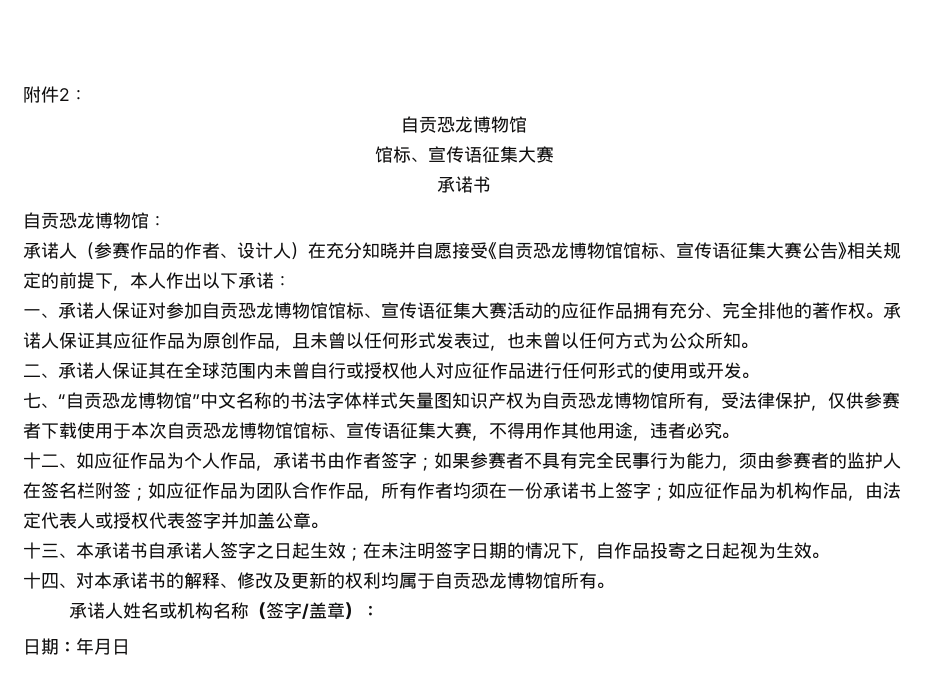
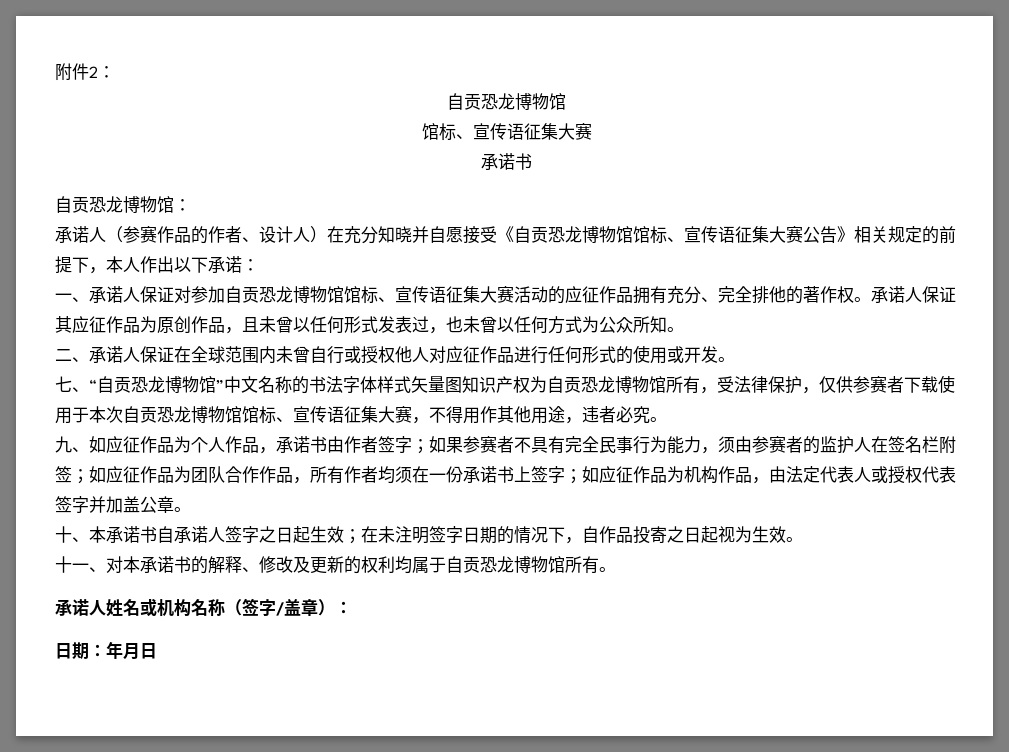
[148,362,166,379] 其 -> (174, 354) none
[23,452,59,469] 十二 -> [55,436,72,453] 九
[41,543,59,558] 三 -> (72, 534) none
[41,573,59,589] 四 -> [72,563,89,571] 一

